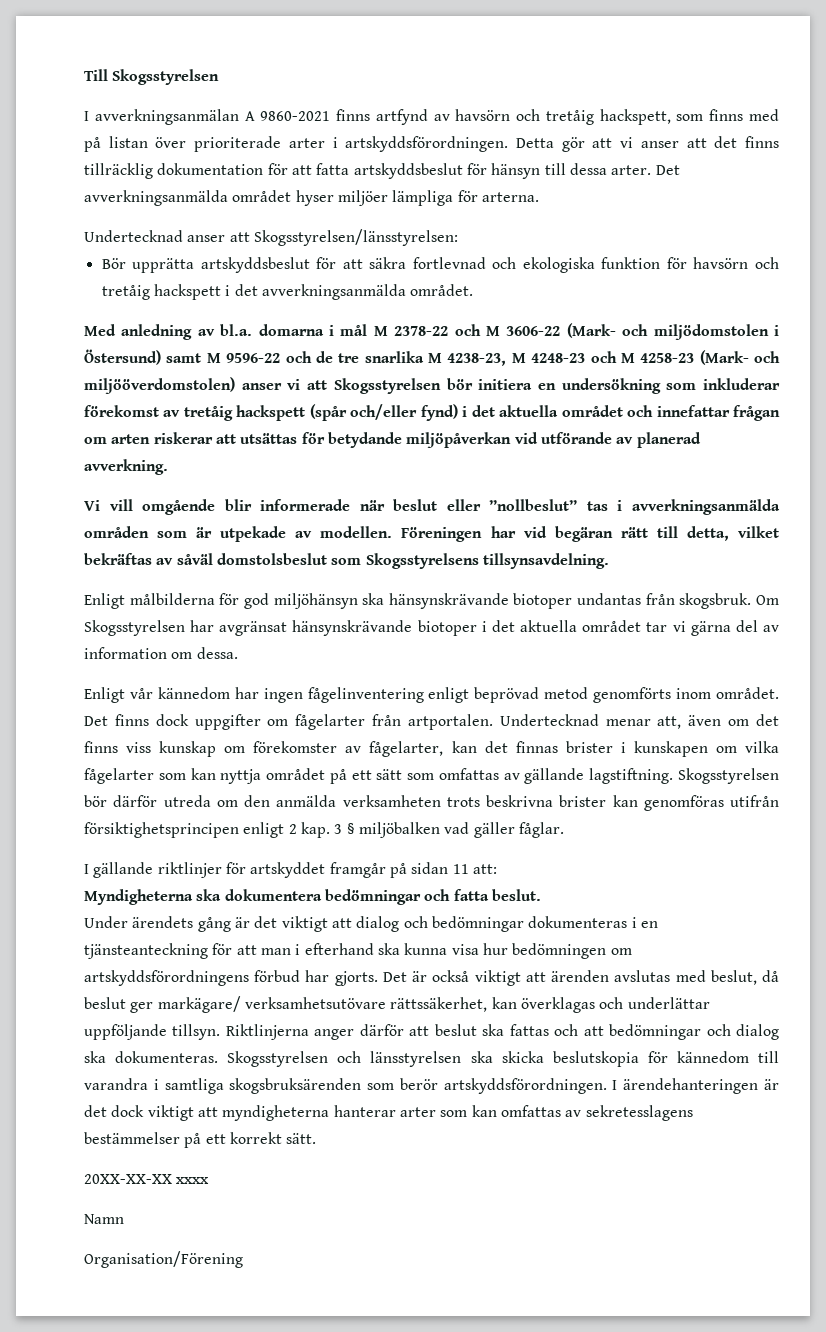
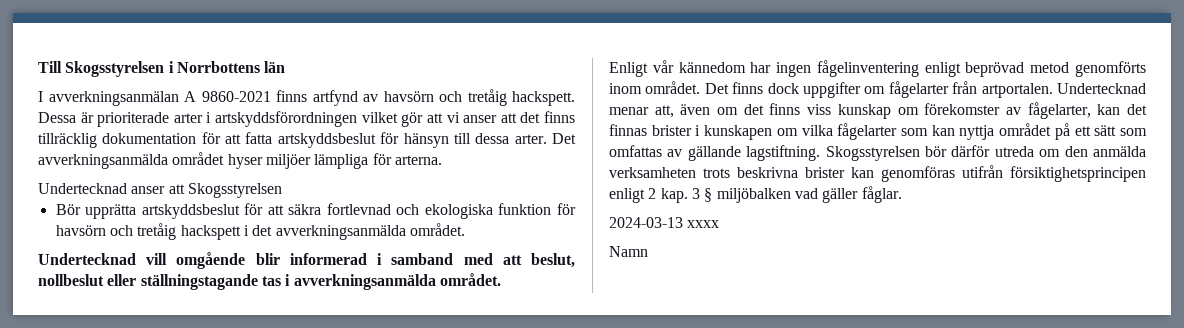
(220, 77) none -> [168,61,286,73] i Norrbottens län
[599,109,779,125] [84,136,187,152] hackspett, som finns med på listan över -> [512,91,575,106] [38,112,94,123] hackspett. Dessa är
[345,136,554,152] artskyddsförordningen. Detta -> [215,111,398,127] artskyddsförordningen vilket
[253,229,458,246] Skogsstyrelsen/länsstyrelsen: -> [187,183,282,198] Skogsstyrelsen
[84,323,779,340] [84,349,780,366] [84,377,781,394] [84,404,780,421] [84,432,701,448] [84,459,168,475] [84,499,780,515] [84,526,780,542] [84,553,609,569] [84,593,779,609] [84,620,779,636] [84,647,238,659] Med anledning av bl.a. domarna i mål M 2378-22 och M 3606-22 (Mark- och miljödomstolen i Östersund) samt M 9596-22 och de tre snarlika M 4238-23, M 4248-23 och M 4258-23 (Mark- och miljööverdomstolen) anser vi att Skogsstyrelsen bör initiera en undersökning som inkluderar förekomst av tretåig hackspett (spår och/eller fynd) i det aktuella området och innefattar frågan om arten riskerar att utsättas för betydande miljöpåverkan vid utförande av planerad avverkning. // Vi vill omgående blir informerade när beslut eller ”nollbeslut” tas i avverkningsanmälda områden som är utpekade av modellen. Föreningen har vid begäran rätt till detta, vilket bekräftas av såväl domstolsbeslut som Skogsstyrelsens tillsynsavdelning. // Enligt målbilderna för god miljöhänsyn ska hänsynskrävande biotoper undantas från skogsbruk. Om Skogsstyrelsen har avgränsat hänsynskrävande biotoper i det aktuella området tar vi gärna del av information om dessa. -> [38,252,575,269] [38,273,501,290] Undertecknad vill omgående blir informerad i samband med att beslut, nollbeslut eller ställningstagande tas i avverkningsanmälda området.
[84,862,497,878] [84,889,541,905] [84,916,658,932] [84,943,632,959] [84,970,780,986] [84,996,710,1013] [84,1024,779,1040] [84,1051,780,1067] [84,1078,780,1094] [84,1105,693,1121] [84,1132,317,1148] [84,1174,172,1184] I gällande riktlinjer för artskyddet framgår på sidan 11 att: // Myndigheterna ska dokumentera bedömningar och fatta beslut. // Under ärendets gång är det viktigt att dialog och bedömningar dokumenteras i en tjänsteanteckning för att man i efterhand ska kunna visa hur bedömningen om artskyddsförordningens förbud har gjorts. Det är också viktigt att ärenden avslutas med beslut, då beslut ger markägare/ verksamhetsutövare rättssäkerhet, kan överklagas och underlättar uppföljande tillsyn. Riktlinjerna anger därför att beslut ska fattas och att bedömningar och dialog ska dokumenteras. Skogsstyrelsen och länsstyrelsen ska skicka beslutskopia för kännedom till varandra i samtliga skogsbruksärenden som berör artskyddsförordningen. I ärendehanteringen är det dock viktigt att myndigheterna hanterar arter som kan omfattas av sekretesslagens bestämmelser på ett korrekt sätt. // 20XX-XX-XX -> [609,217,683,228] 2024-03-13
[84,1251,243,1268] // Organisation/Förening -> (648, 251) none

